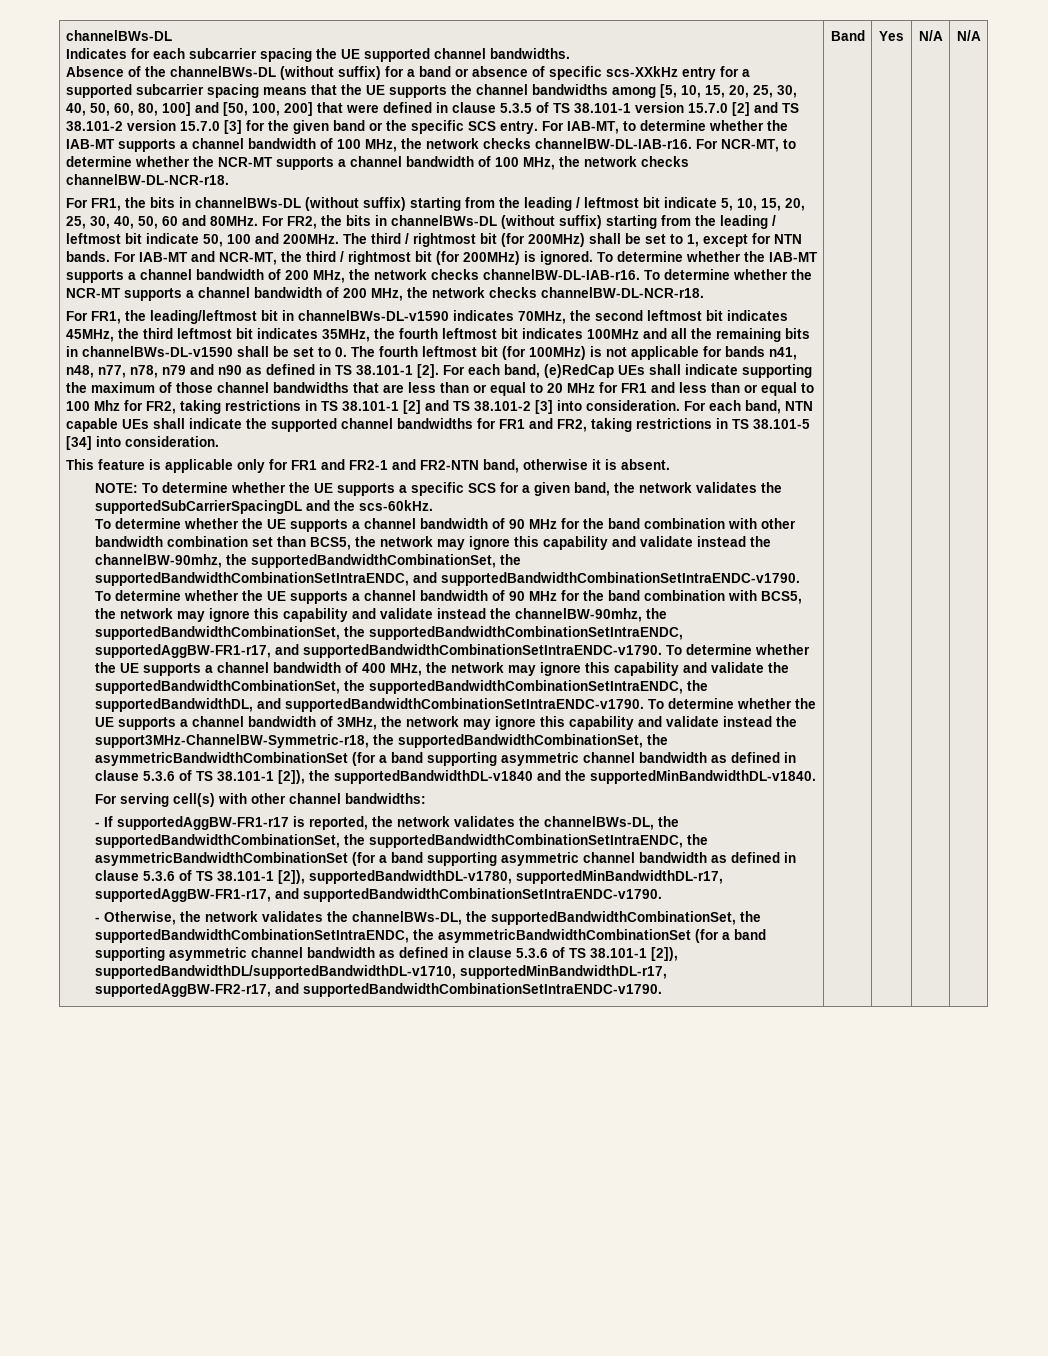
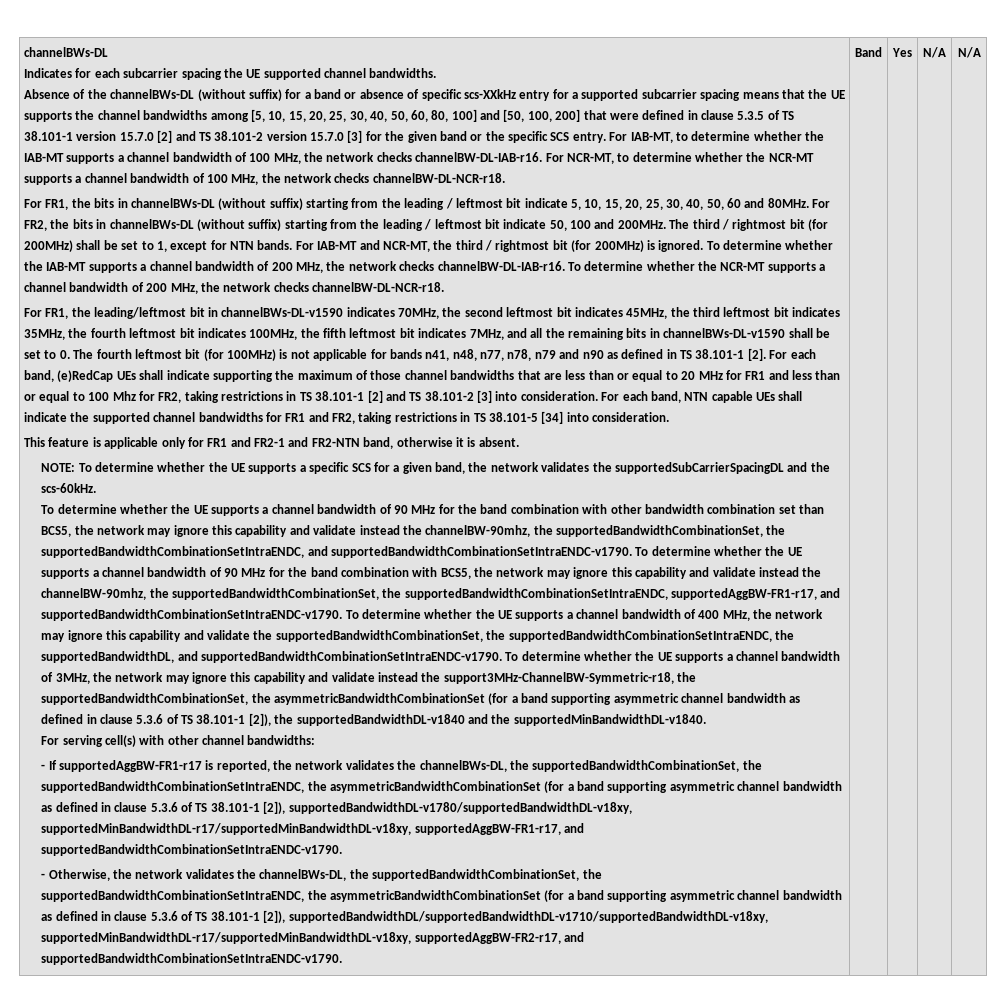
[586,329,639,339] 100MHz -> [249,328,504,340] 100MHz, the fifth leftmost bit indicates 7MHz,
[309,870,724,884] supportedBandwidthDL-v1780, supportedMinBandwidthDL-r17, -> [288,802,632,814] [41,823,412,835] supportedBandwidthDL-v1780/supportedBandwidthDL-v18xy, supportedMinBandwidthDL-r17/supportedMinBandwidthDL-v18xy,
[95,965,668,979] supportedBandwidthDL/supportedBandwidthDL-v1710, supportedMinBandwidthDL-r17, -> [288,911,768,923] [41,932,412,944] supportedBandwidthDL/supportedBandwidthDL-v1710/supportedBandwidthDL-v18xy, supportedMinBandwidthDL-r17/supportedMinBandwidthDL-v18xy,

